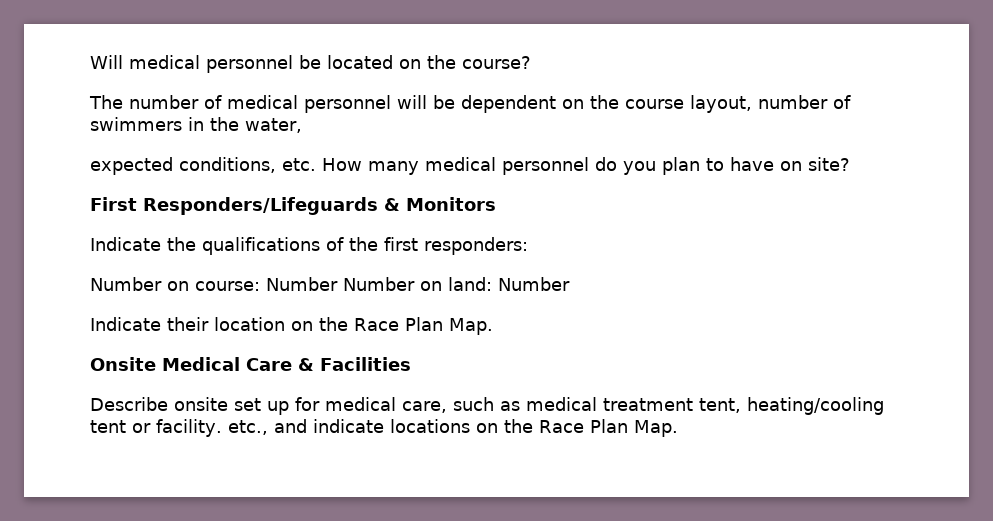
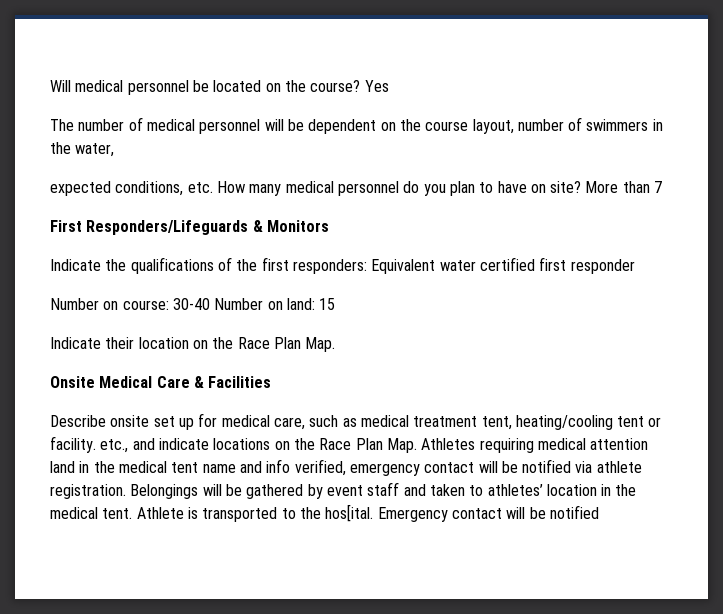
(531, 62) none -> [364,80,389,92] Yes
(850, 164) none -> [585,181,663,193] More than 7
(528, 246) none -> [371,257,635,274] Equivalent water certified first responder
[266,277,338,291] Number -> [172,298,210,310] 30-40
[498,277,570,291] Number -> [319,298,336,310] 15
(678, 428) none -> [421,438,649,453] [50,459,642,476] [50,482,637,499] [50,504,599,522] Athletes requiring medical attention land in the medical tent name and info verified, emergency contact will be notified via athlete registration. Belongings will be gathered by event staff and taken to athletes’ location in the medical tent. Athlete is transported to the hos[ital. Emergency contact will be notified

